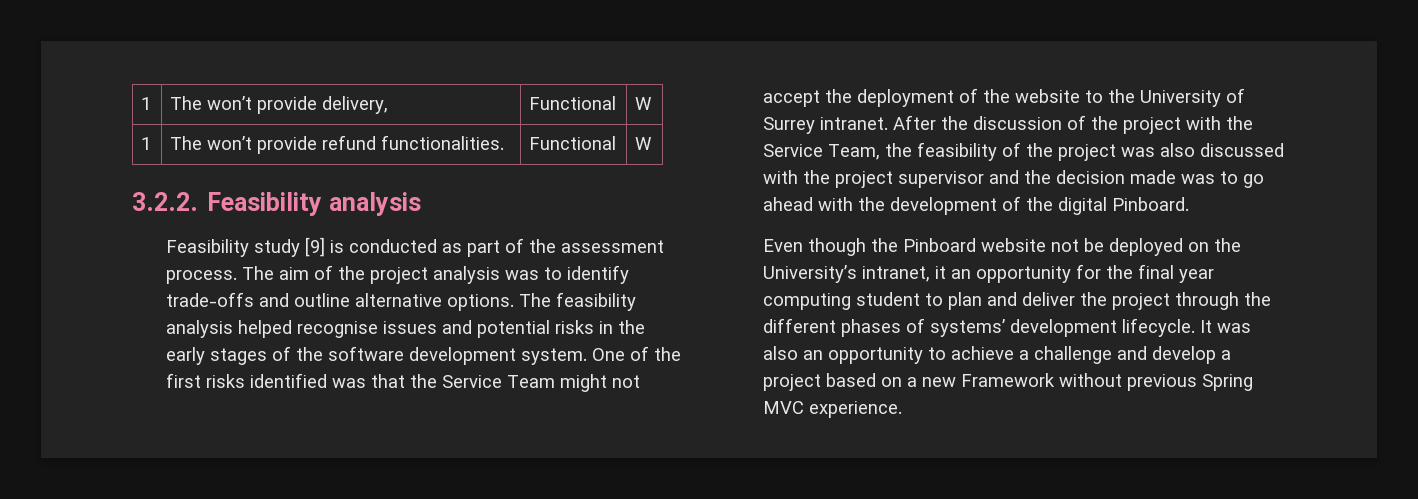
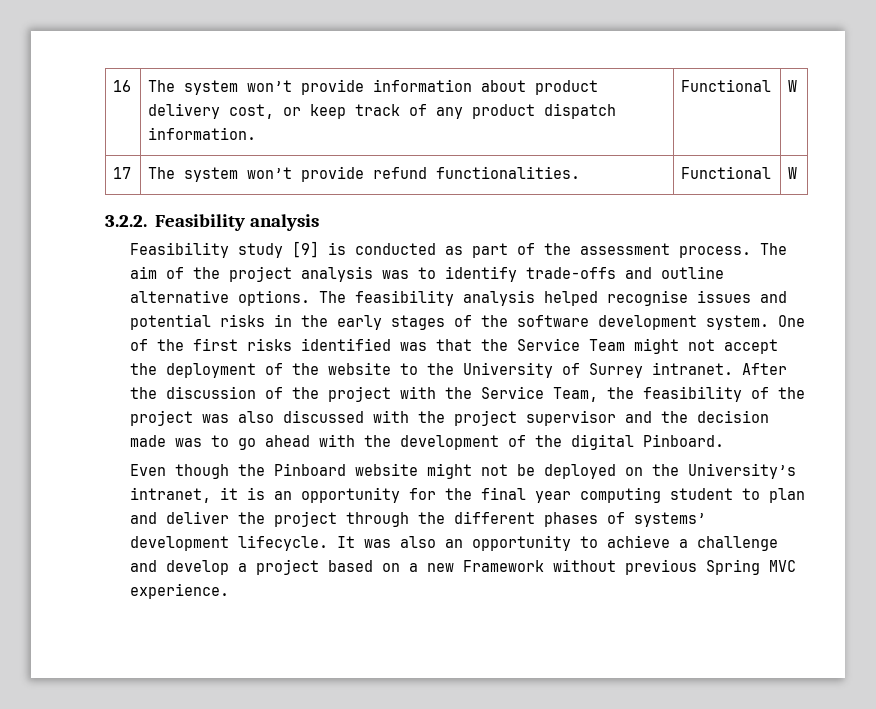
[141,97,152,110] [170,96,389,114] [529,96,617,110] [635,97,653,110] [141,137,152,150] [170,136,203,150] 1 | The won’t provide delivery, | Functional | W // 1 | The -> [113,80,132,92] [148,79,599,95] [148,103,617,119] [148,127,257,140] [681,79,772,92] [788,80,798,92] [113,167,132,179] [148,167,239,182] 16 | The system won’t provide information about product delivery cost, or keep track of any product dispatch information. | Functional | W // 17 | The system
(1047, 245) none -> [427,463,473,479] might
(947, 272) none -> [247,487,266,500] is

